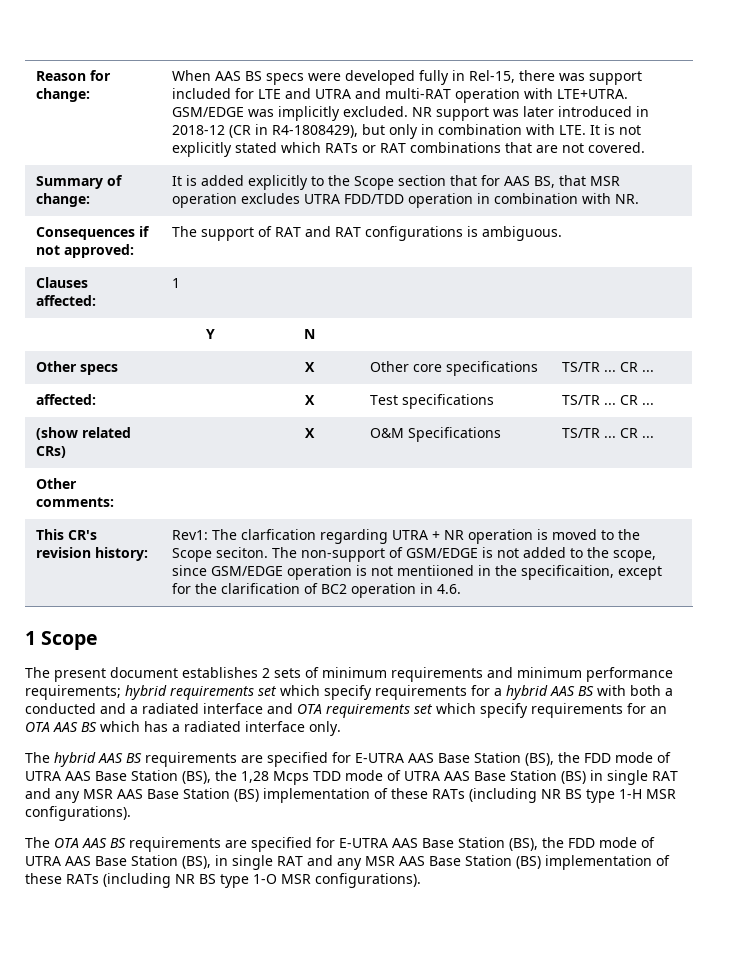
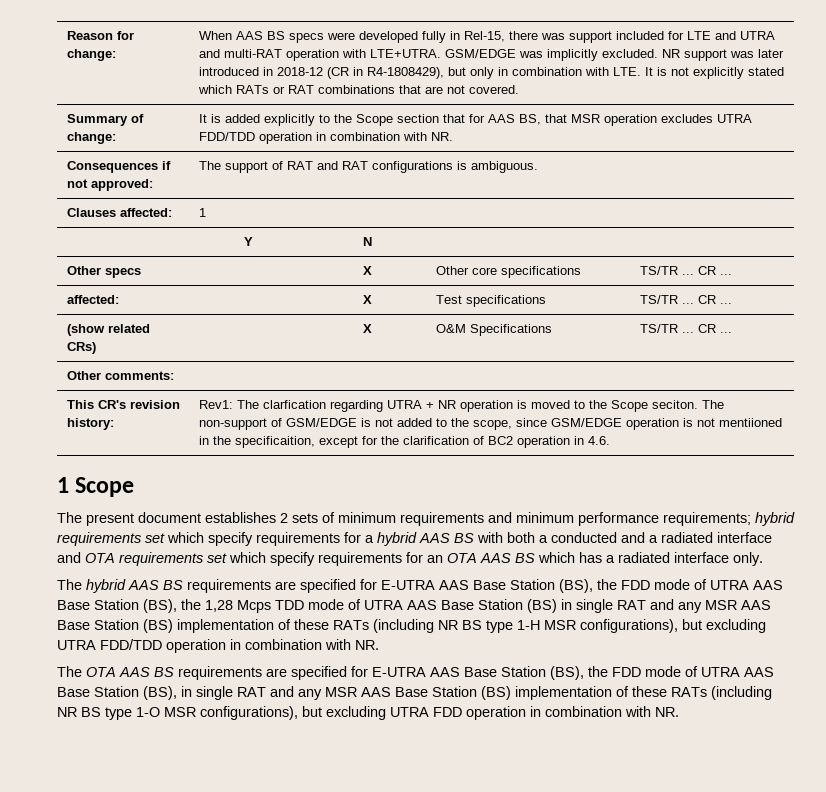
[25,806,131,821] configurations). -> [580,619,766,633] [57,639,379,653] configurations), but excluding UTRA FDD/TDD operation in combination with NR.
[315,873,421,888] configurations). -> [200,706,679,720] configurations), but excluding UTRA FDD operation in combination with NR.

